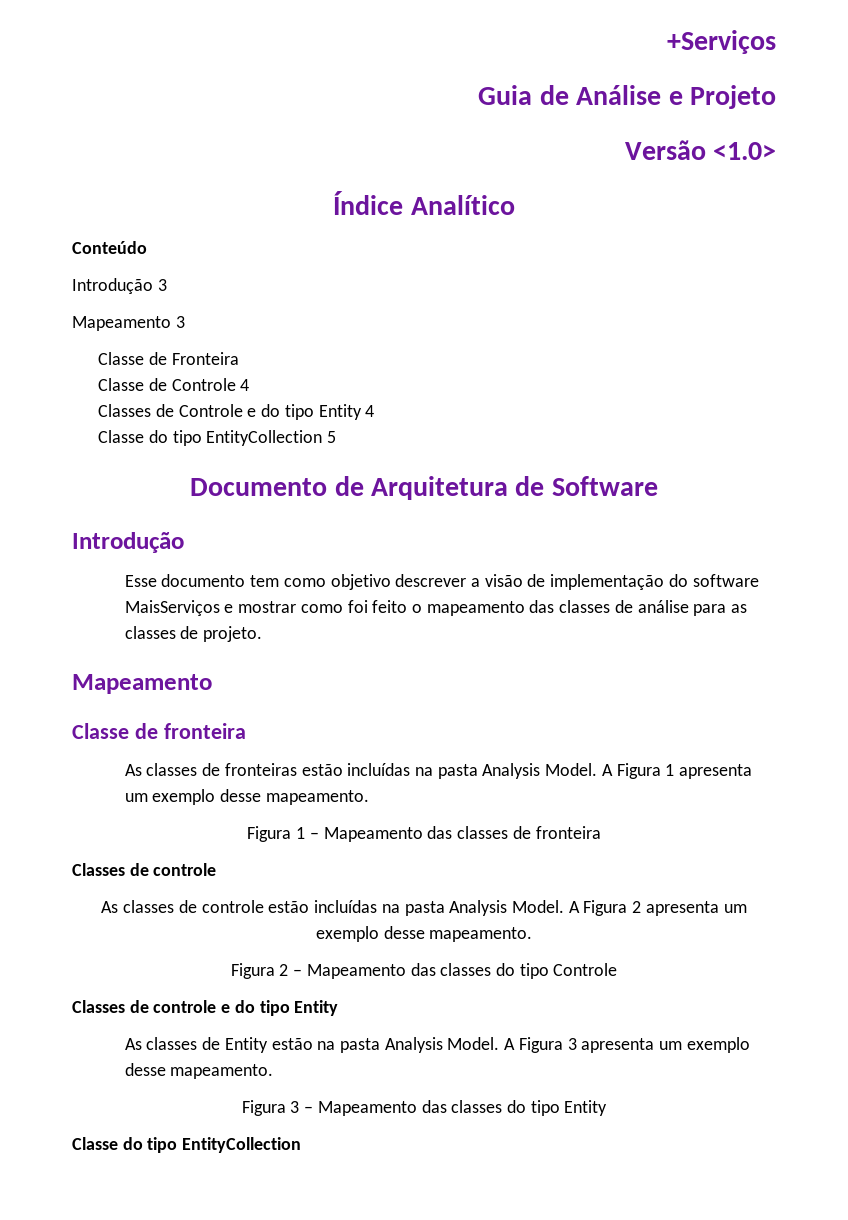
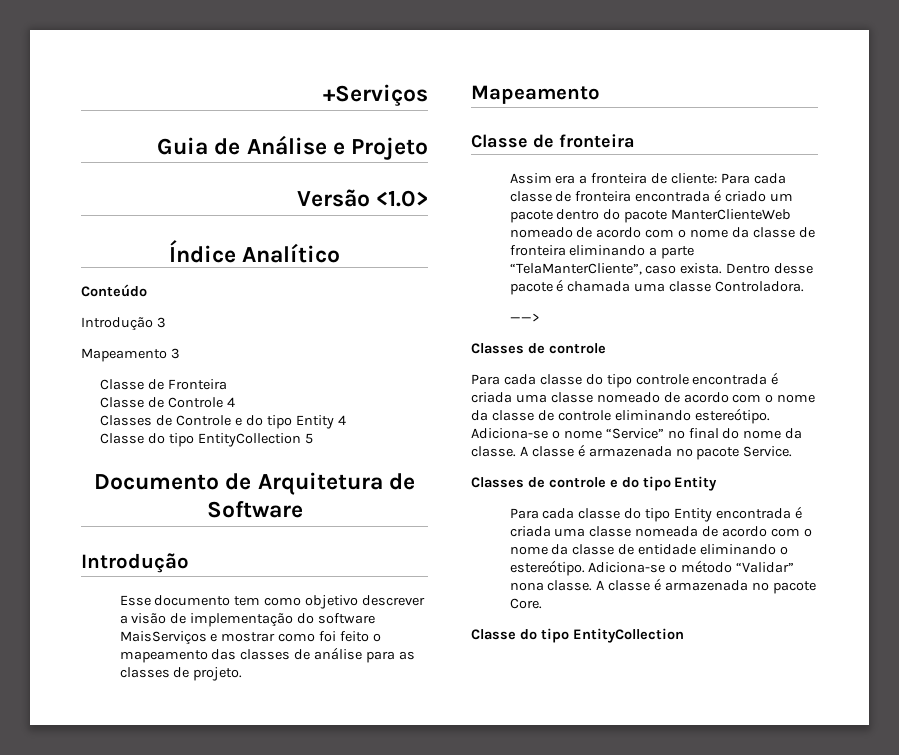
[124,763,753,779] [124,789,369,805] [247,826,601,842] [72,863,217,876] [101,900,747,916] [315,926,533,942] [230,963,618,979] As classes de fronteiras estão incluídas na pasta Analysis Model. A Figura 1 apresenta um exemplo desse mapeamento. // Figura 1 – Mapeamento das classes de fronteira // Classes de controle // As classes de controle estão incluídas na pasta Analysis Model. A Figura 2 apresenta um exemplo desse mapeamento. // Figura 2 – Mapeamento das classes do tipo Controle -> [509,173,786,184] [509,189,794,202] [509,209,792,223] [509,227,815,238] [509,245,695,259] [509,263,814,275] [509,279,805,295] [509,313,540,322] [471,343,606,354] [471,372,779,388] [471,392,816,403] [471,408,770,424] [471,428,803,439] [471,444,793,460] Assim era a fronteira de cliente: Para cada classe de fronteira encontrada é criado um pacote dentro do pacote ManterClienteWeb nomeado de acordo com o nome da classe de fronteira eliminando a parte “TelaManterCliente”, caso exista. Dentro desse pacote é chamada uma classe Controladora. // ——> // Classes de controle // Para cada classe do tipo controle encontrada é criada uma classe nomeado de acordo com o nome da classe de controle eliminando estereótipo. Adiciona-se o nome “Service” no final do nome da classe. A classe é armazenada no pacote Service.
[124,1037,750,1053] [124,1063,274,1079] [241,1100,608,1116] As classes de Entity estão na pasta Analysis Model. A Figura 3 apresenta um exemplo desse mapeamento. // Figura 3 – Mapeamento das classes do tipo Entity -> [509,506,802,522] [509,526,812,537] [509,544,789,555] [509,560,795,576] [509,578,816,594] [509,598,542,609] Para cada classe do tipo Entity encontrada é criada uma classe nomeada de acordo com o nome da classe de entidade eliminando o estereótipo. Adiciona-se o método “Validar” nona classe. A classe é armazenada no pacote Core.

